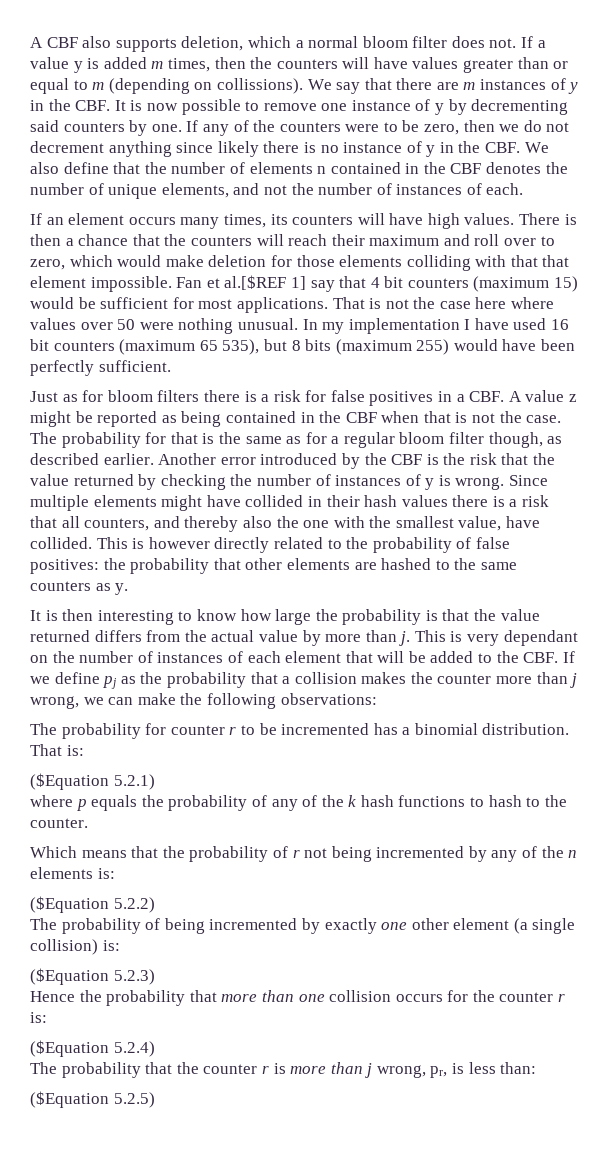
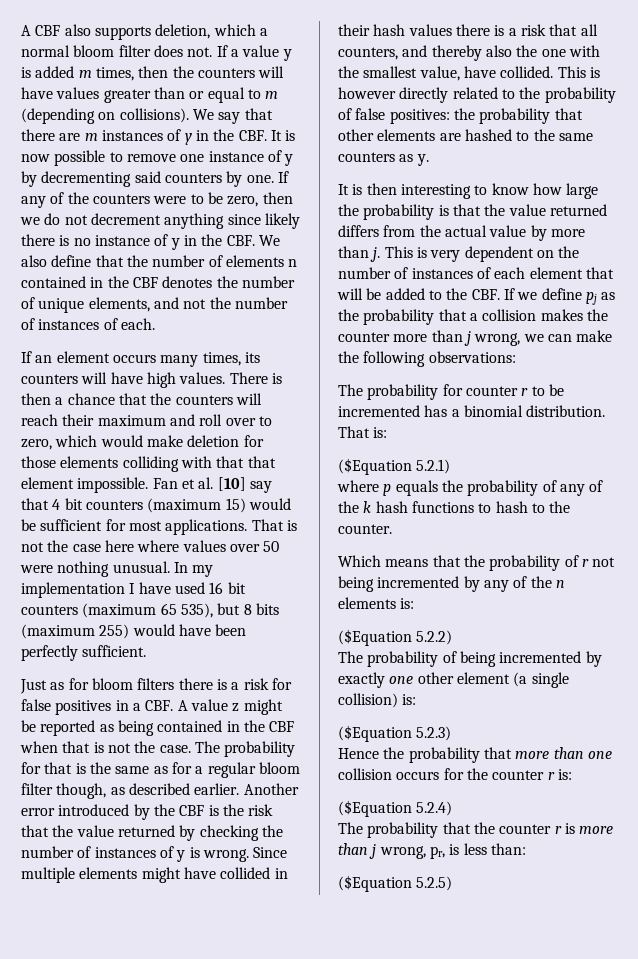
[216,78,303,94] collissions). -> [119,108,189,123] collisions).
[224,275,306,290] al.[$REF 1] -> [198,477,246,491] al. [10]
[503,630,578,646] dependant -> [464,246,534,262] dependent

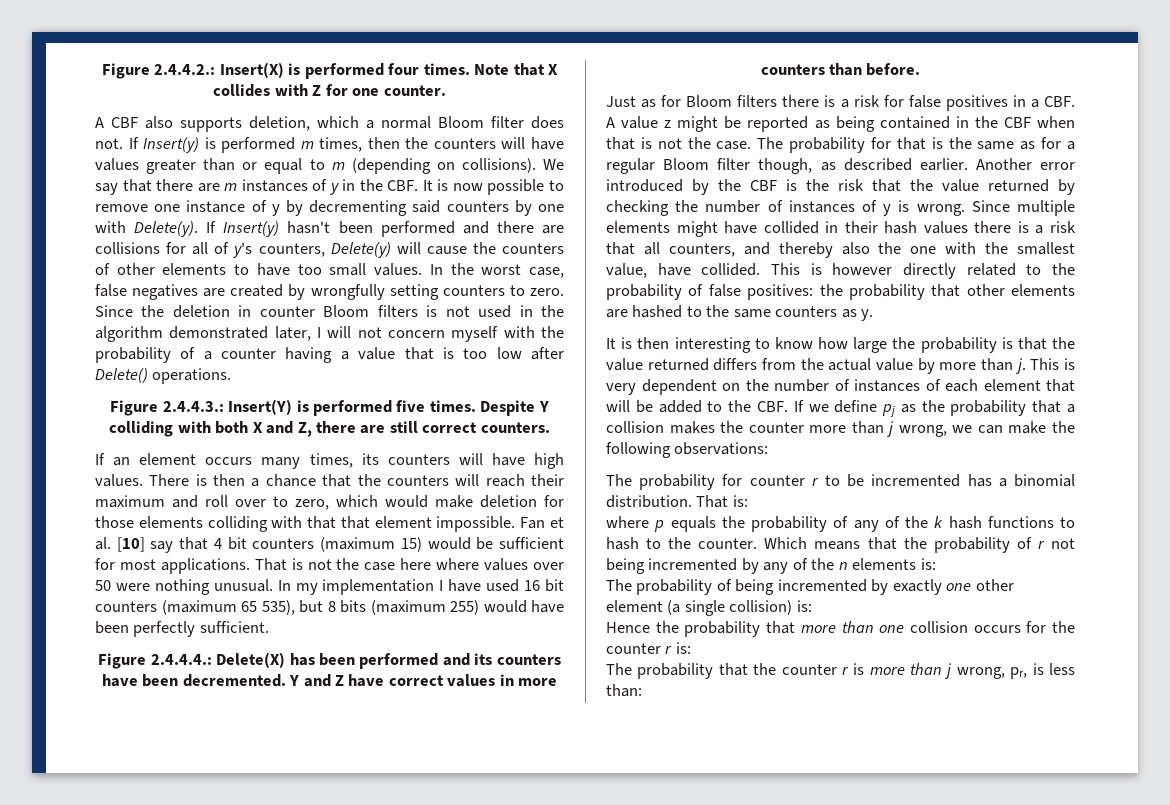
(21, 30) none -> [101,62,559,79] [213,84,446,97] Figure 2.4.4.2.: Insert(X) is performed four times. Note that X collides with Z for one counter. //
[73,45,115,57] bloom -> [438,116,484,128] Bloom
[230,45,292,61] [21,66,75,78] a value y is added -> [143,137,296,153] Insert(y) is performed
[246,171,289,183] [21,192,293,208] [20,213,300,229] [21,234,280,250] [21,255,298,267] [21,276,295,288] [21,297,288,313] [21,318,155,330] one. If any of the counters were to be zero, then we do not decrement anything since likely there is no instance of y in the CBF. We also define that the number of elements n contained in the CBF denotes the number of unique elements, and not the number of instances of each. -> [537,204,564,212] [95,221,564,237] [95,242,565,258] [95,263,564,278] [95,284,564,300] [95,305,564,318] [95,326,564,342] [95,347,564,363] [95,368,232,384] [110,399,549,416] [109,421,550,437] one with Delete(y). If Insert(y) hasn't been performed and there are collisions for all of y's counters, Delete(y) will cause the counters of other elements to have too small values. In the worst case, false negatives are created by wrongfully setting counters to zero. Since the deletion in counter Bloom filters is not used in the algorithm demonstrated later, I will not concern myself with the probability of a counter having a value that is too low after Delete() operations. // Figure 2.4.4.3.: Insert(Y) is performed five times. Despite Y colliding with both X and Z, there are still correct counters.
(147, 651) none -> [98,652,561,669] [101,674,558,687] [760,63,921,76] // Figure 2.4.4.4.: Delete(X) has been performed and its counters have been decremented. Y and Z have correct values in more counters than before.
[91,678,133,690] bloom -> [686,95,733,107] Bloom
[258,762,300,774] bloom -> [663,158,710,170] Bloom
[338,458,451,475] // ($Equation 5.2.1) -> (748, 501) none
(392, 529) // -> (758, 543) none
[338,629,453,646] // ($Equation 5.2.2) -> (936, 564) none
[338,725,452,742] // ($Equation 5.2.3) -> (812, 606) none
[338,800,453,817] // ($Equation 5.2.4) -> (691, 648) none
[338,875,453,892] // ($Equation 5.2.5) -> (642, 690) none

